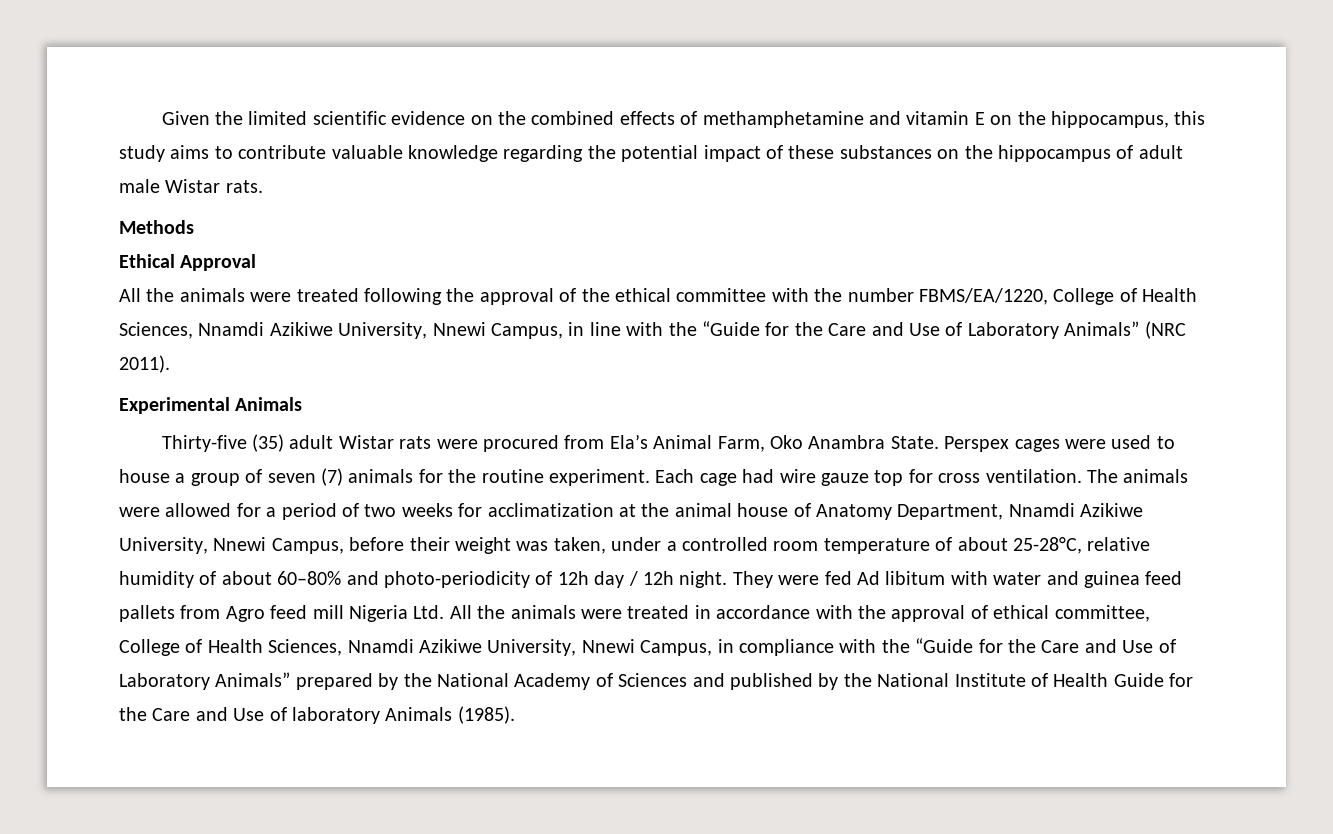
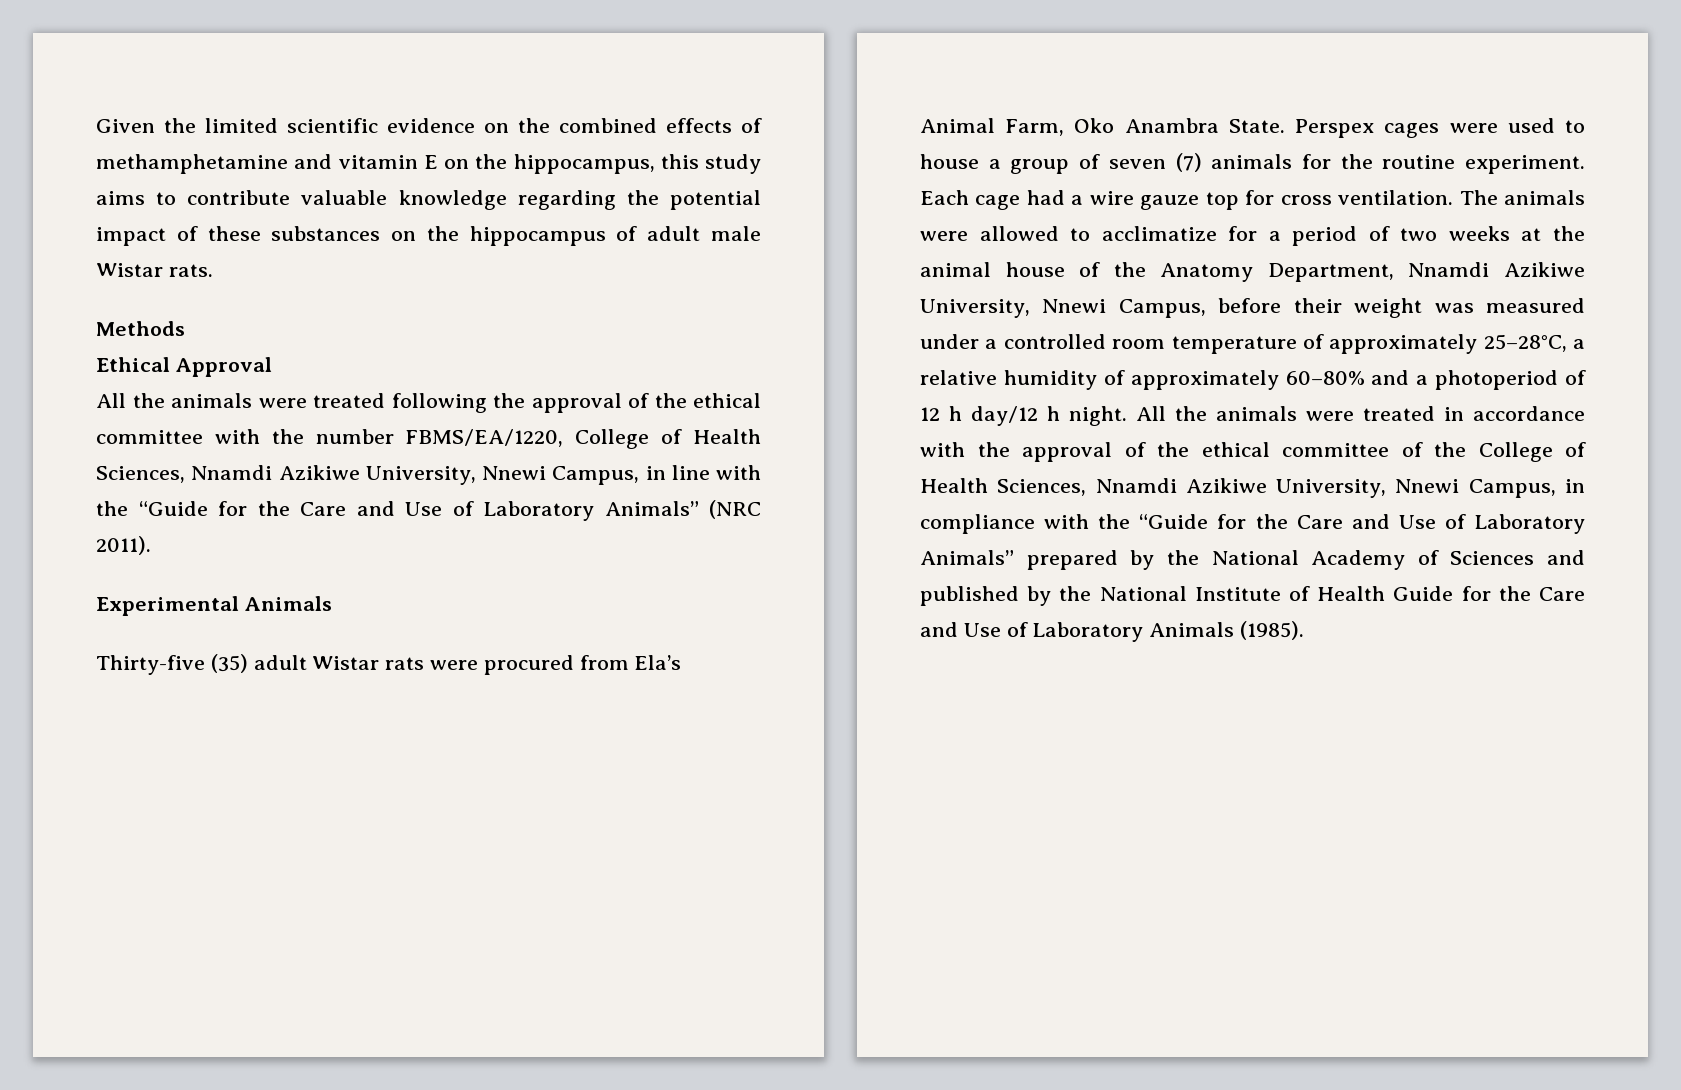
(775, 476) none -> [1071,195,1084,205] a
(232, 510) none -> [1070,226,1217,241] to acclimatize
[458,503,614,517] for acclimatization -> (1510, 233) none
(811, 510) none -> [1113,262,1146,277] the
[553,537,606,554] taken, -> [1486,298,1585,313] measured
[957,537,1082,554] about 25-28°C, -> [1329,334,1585,354] approximately 25–28°C, a
[221,571,272,585] about -> [1130,370,1279,390] approximately
[384,571,1183,588] [119,605,445,622] photo-periodicity of 12h day / 12h night. They were fed Ad libitum with water and guinea feed pallets from Agro feed mill Nigeria Ltd. -> [1416,370,1586,390] [920,406,1127,426] a photoperiod of 12 h day/12 h night.
[993,605,1150,622] ethical committee, -> [1157,442,1466,457] the ethical committee of the
[292,707,380,724] laboratory -> [1032,622,1144,642] Laboratory

